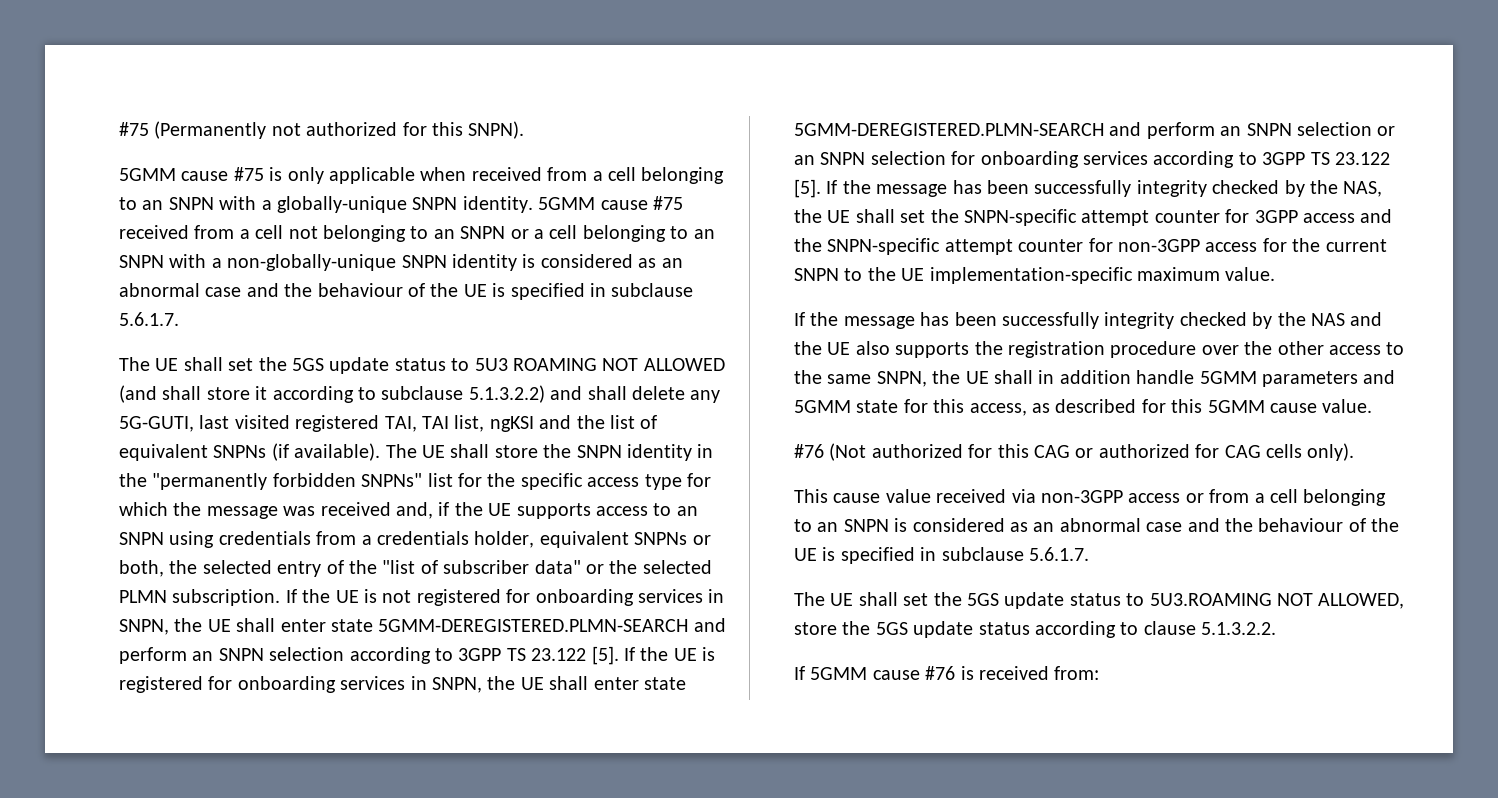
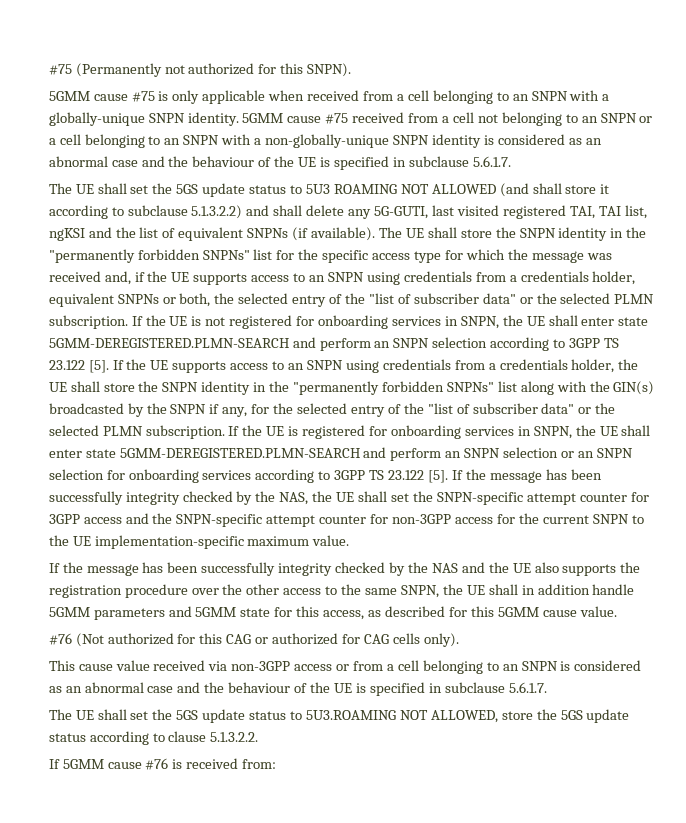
(697, 654) none -> [172,359,639,373] [48,381,655,395] [48,403,616,417] [48,425,285,439] supports access to an SNPN using credentials from a credentials holder, the UE shall store the SNPN identity in the "permanently forbidden SNPNs" list along with the GIN(s) broadcasted by the SNPN if any, for the selected entry of the "list of subscriber data" or the selected PLMN subscription. If the UE

